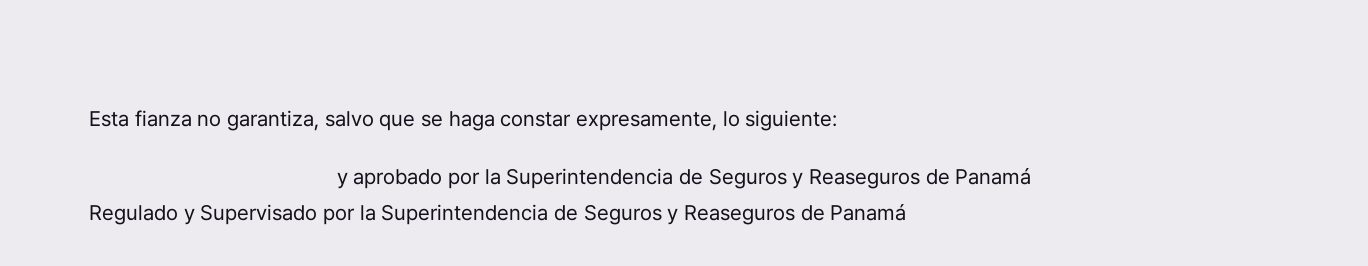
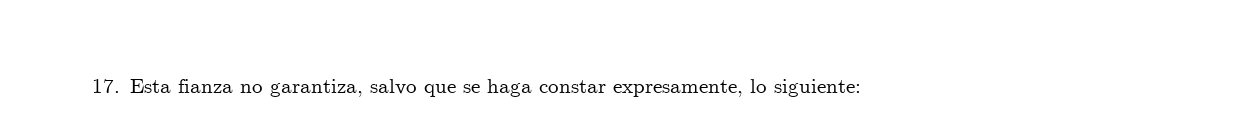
(89, 119) none -> [92,79,120,93] 17.
[336,167,1032,189] [89,203,907,225] // y aprobado por la Superintendencia de Seguros y Reaseguros de Panamá // Regulado y Supervisado por la Superintendencia de Seguros y Reaseguros de Panamá -> (862, 88) none

